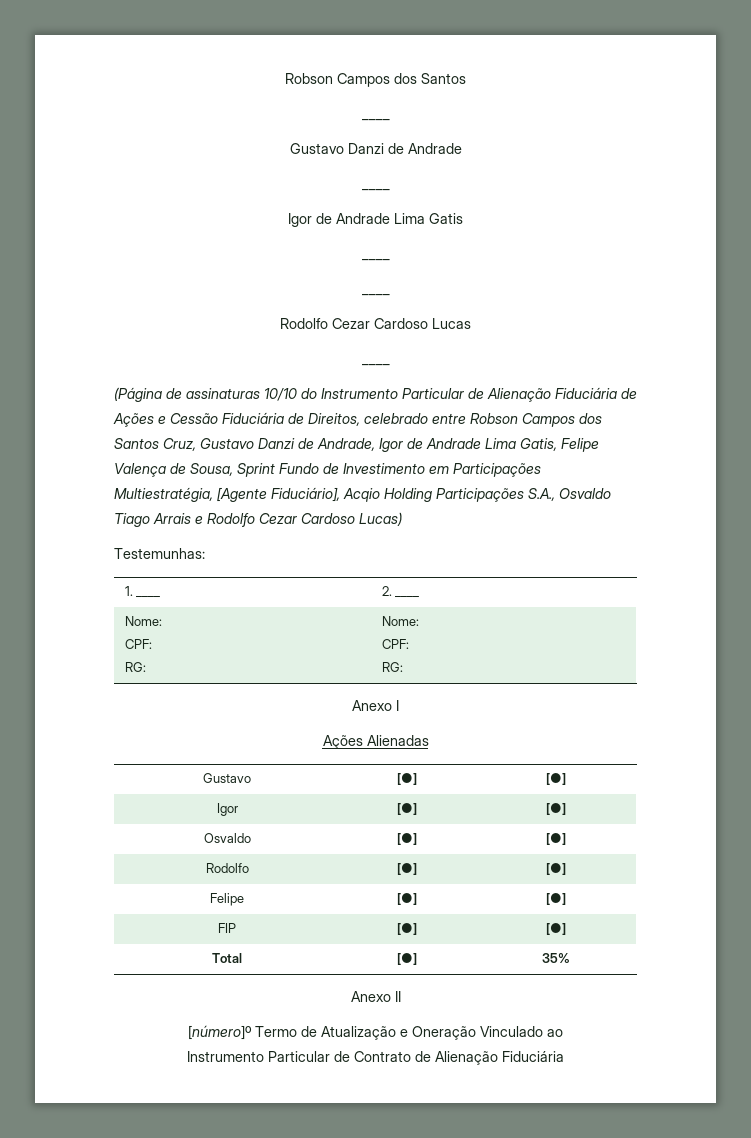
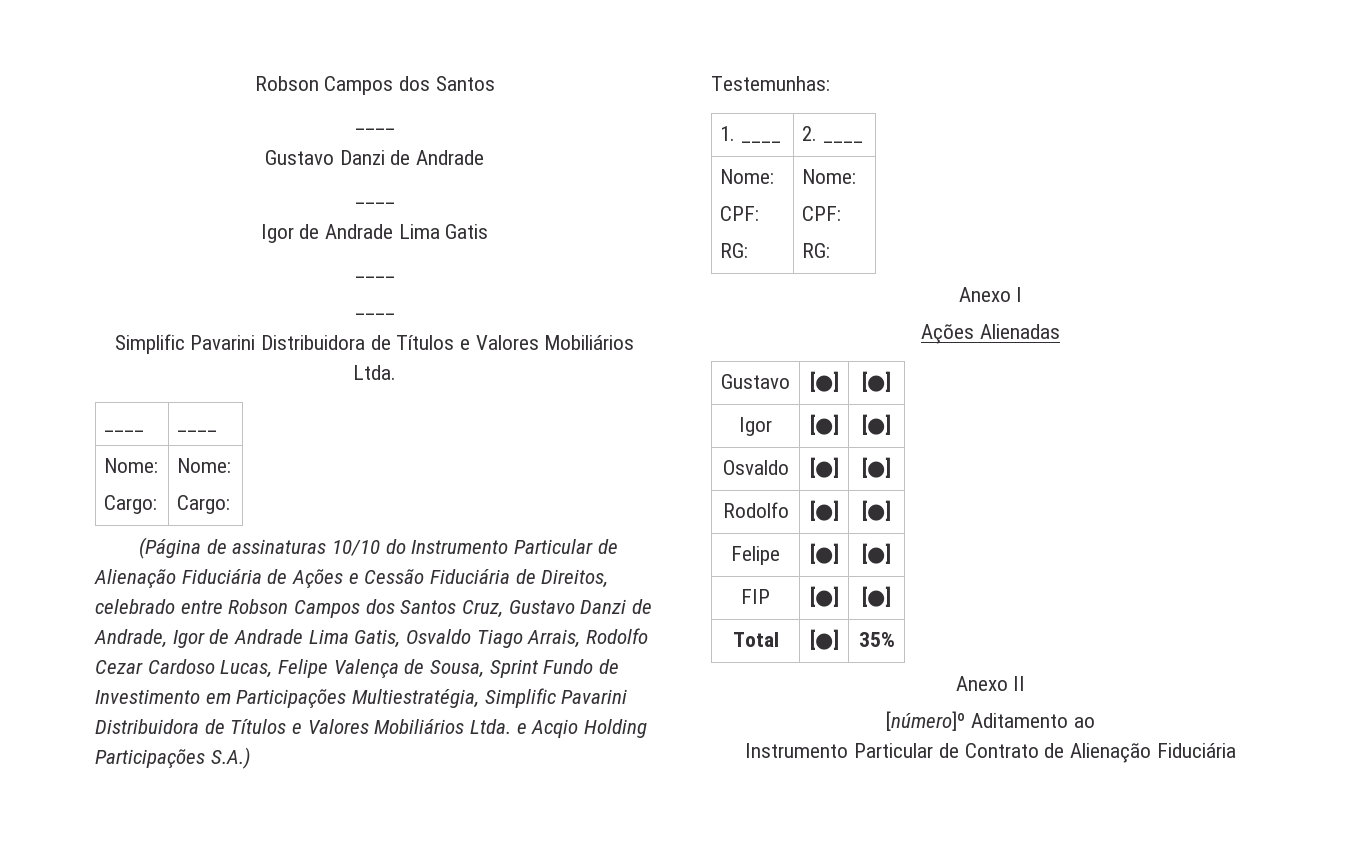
[280,318,471,329] [361,364,390,366] Rodolfo Cezar Cardoso Lucas // ____ -> [114,334,635,354] [353,365,396,380] [104,430,145,432] [177,430,218,432] [104,458,159,473] [104,495,158,514] [177,458,232,473] [177,495,231,514] Simplific Pavarini Distribuidora de Títulos e Valores Mobiliários Ltda. // ____ | ____ // Nome: // Cargo: | Nome: // Cargo:
(557, 444) none -> [406,628,649,648] [95,659,273,678] Osvaldo Tiago Arrais, Rodolfo Cezar Cardoso Lucas,
[217,487,611,502] [114,512,402,527] [Agente Fiduciário], Acqio Holding Participações S.A., Osvaldo Tiago Arrais e Rodolfo Cezar Cardoso Lucas) -> [484,688,628,708] [95,719,648,738] [95,747,250,769] Simplific Pavarini Distribuidora de Títulos e Valores Mobiliários Ltda. e Acqio Holding Participações S.A.)
[255,1026,543,1040] Termo de Atualização e Oneração Vinculado -> [971,713,1068,728] Aditamento

